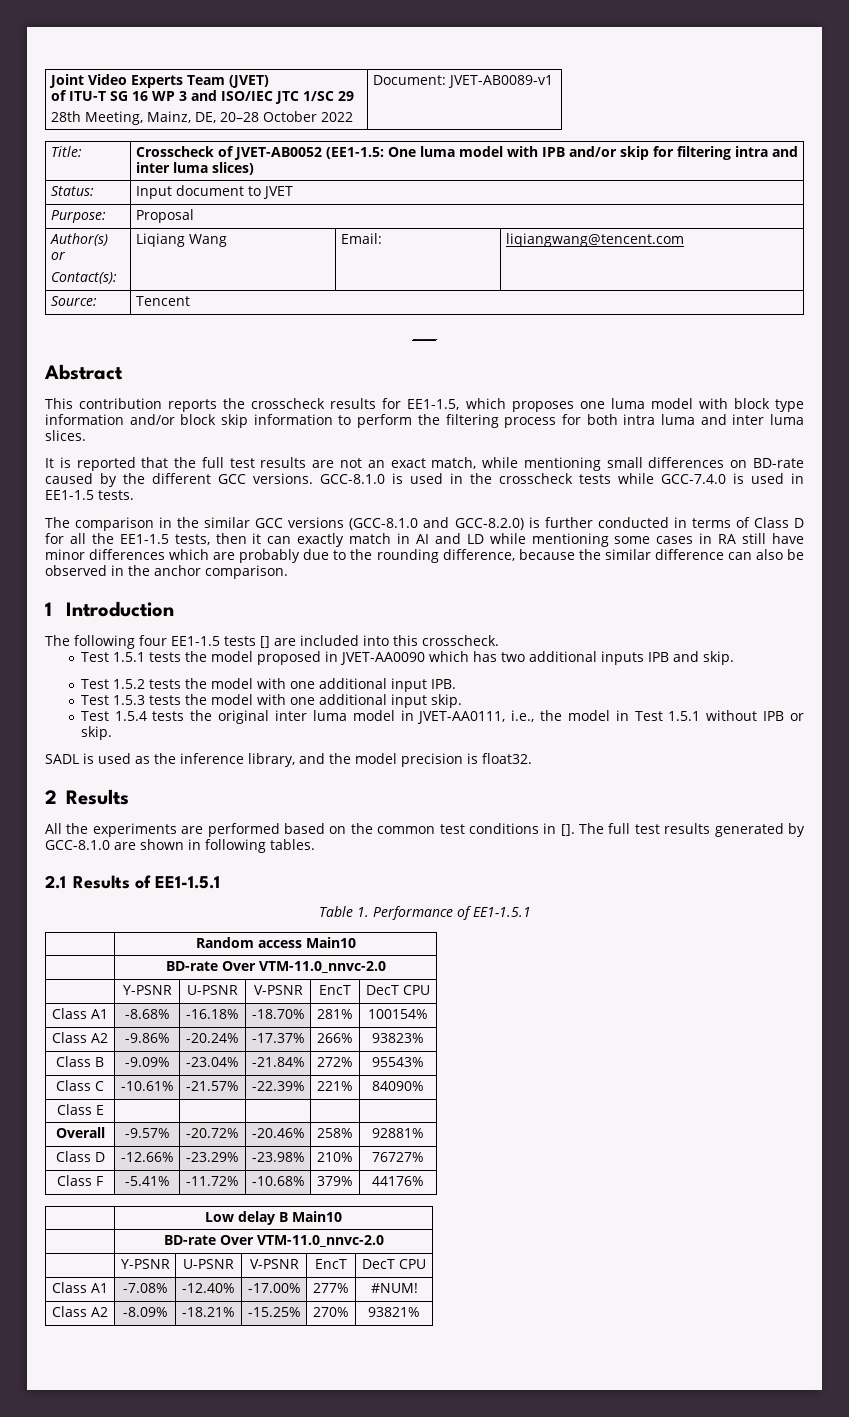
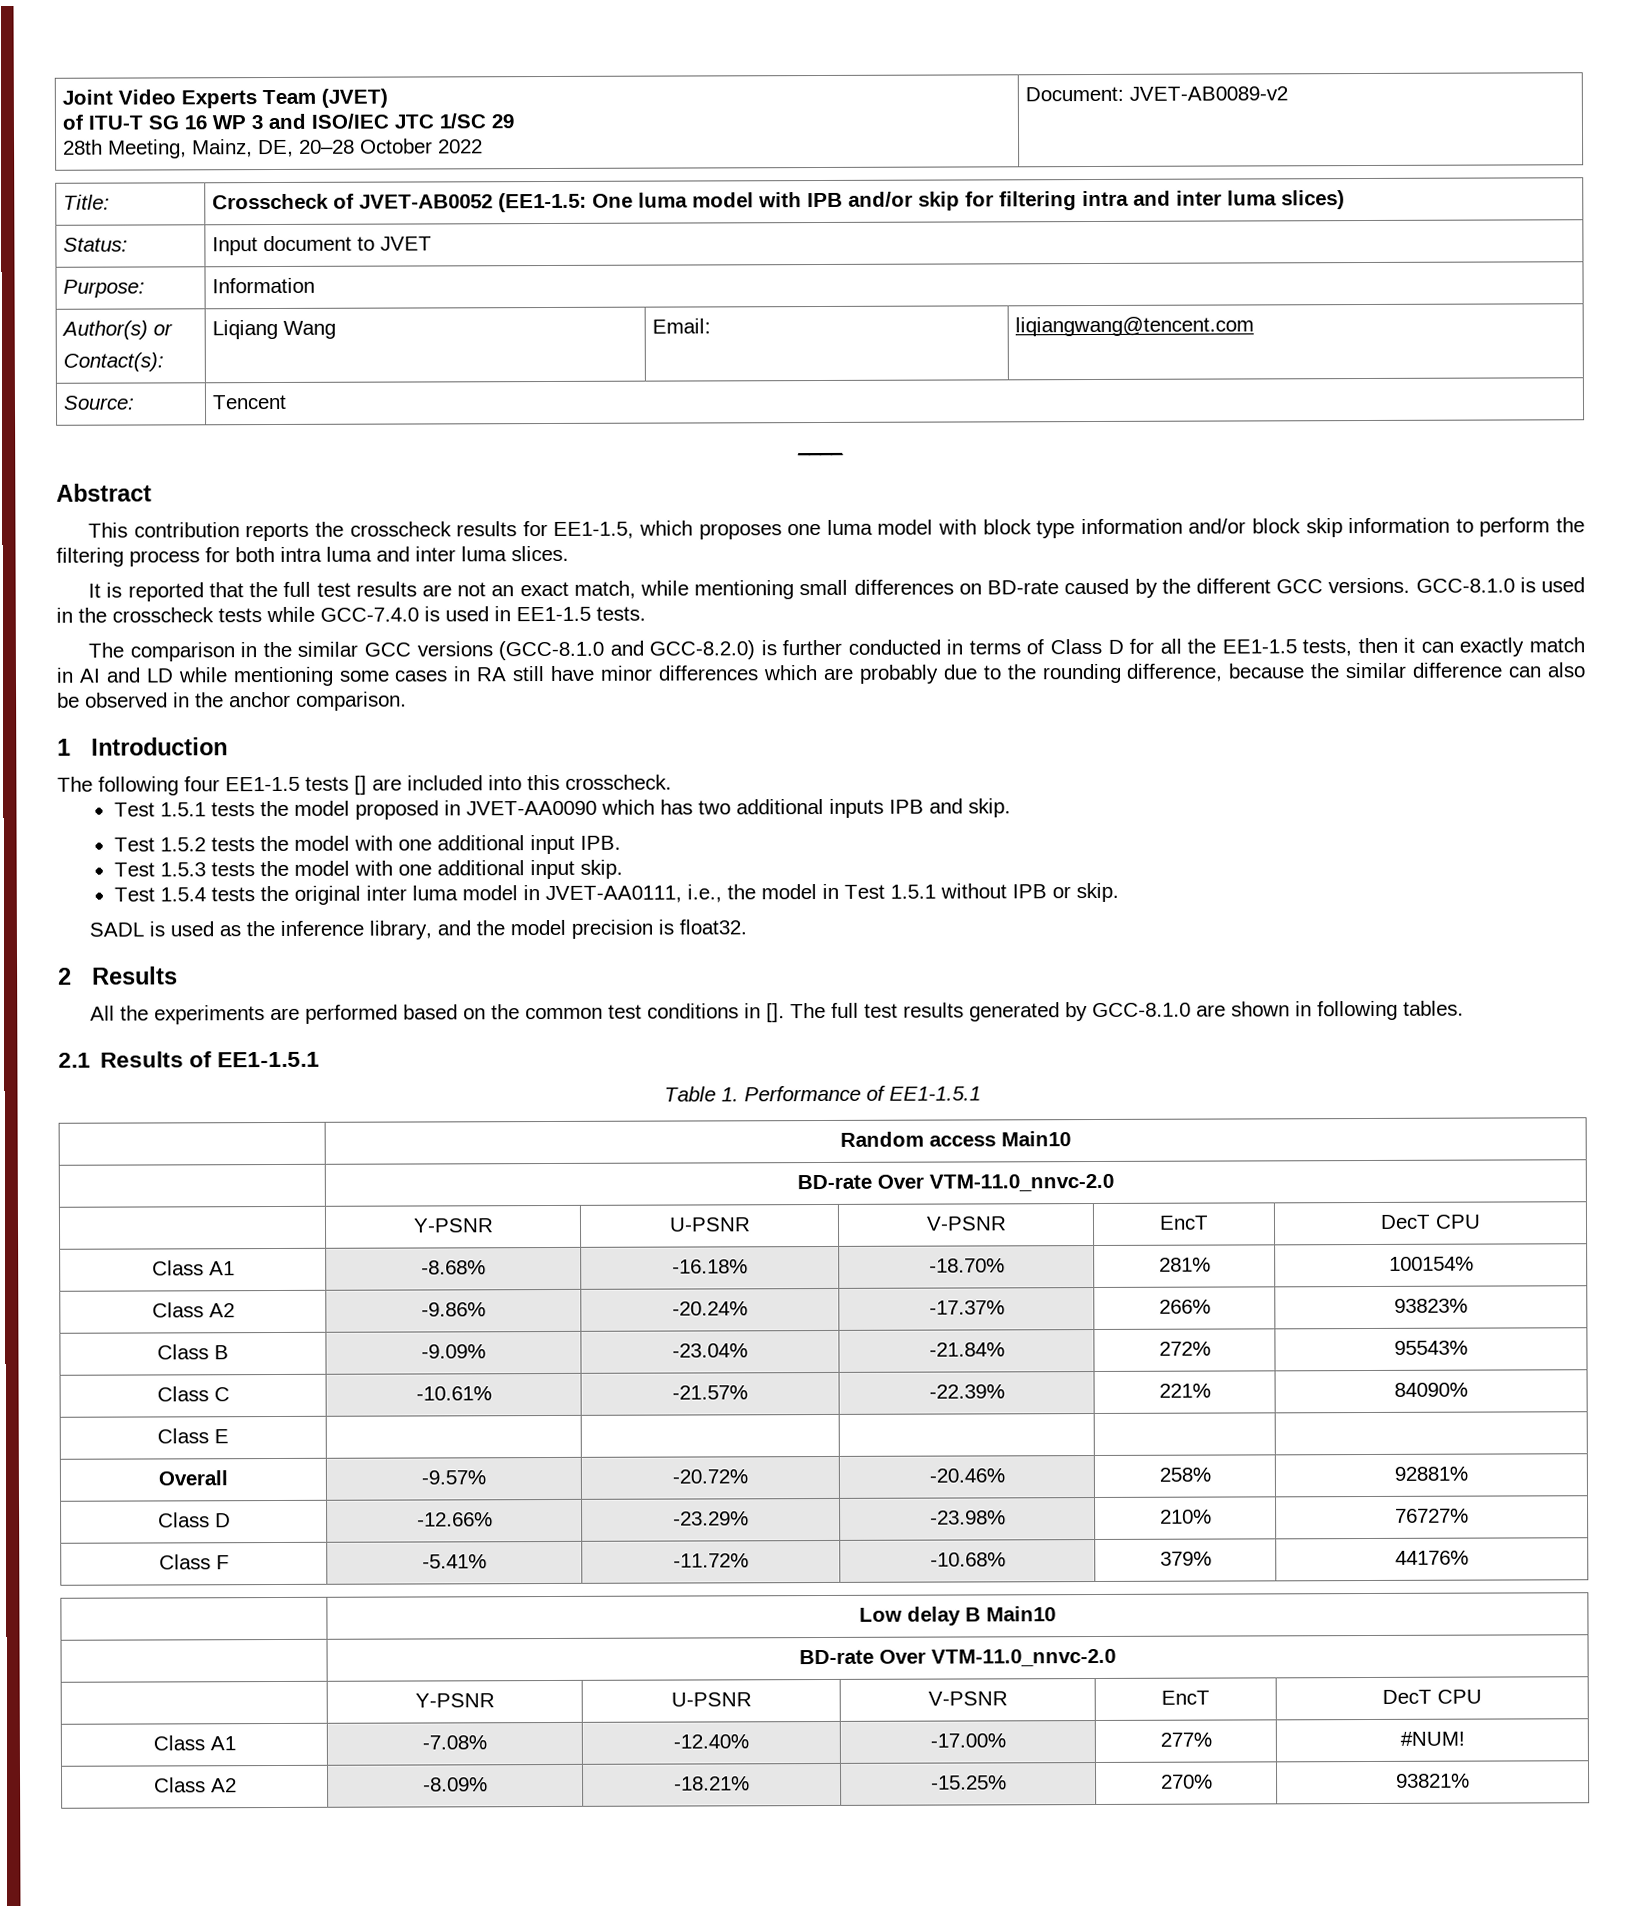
[447,75,553,88] JVET-AB0089-v1 -> [1129,86,1289,101] JVET-AB0089-v2
[135,209,194,223] Proposal -> [212,277,316,294] Information

